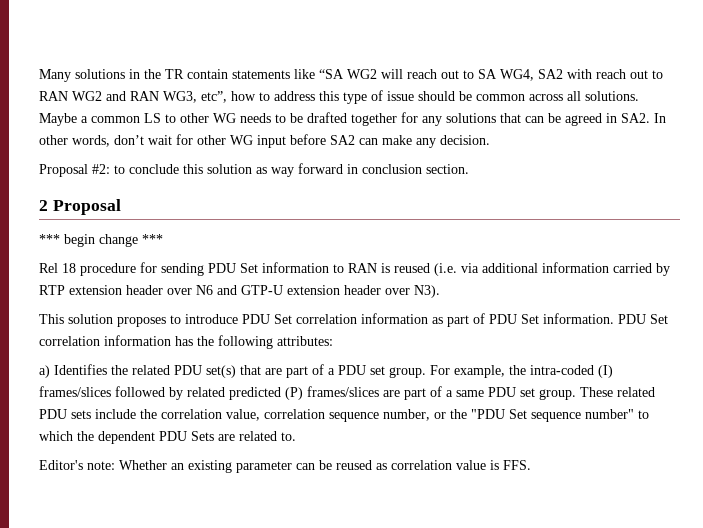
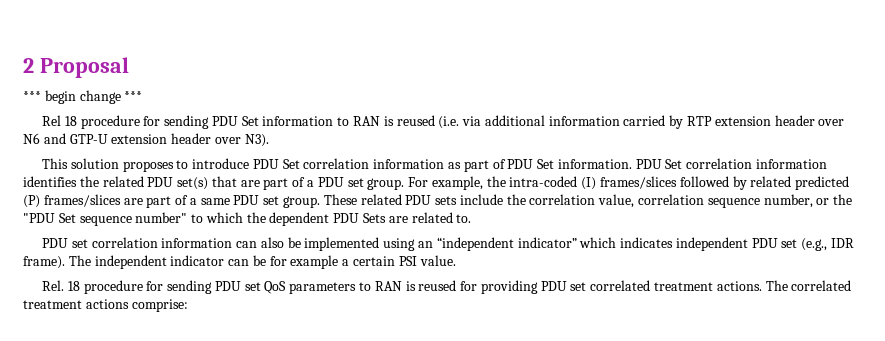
[39,69,663,82] [39,90,639,104] [39,112,666,126] [39,134,490,148] [39,163,469,177] Many solutions in the TR contain statements like “SA WG2 will reach out to SA WG4, SA2 with reach out to RAN WG2 and RAN WG3, etc”, how to address this type of issue should be common across all solutions. Maybe a common LS to other WG needs to be drafted together for any solutions that can be agreed in SA2. In other words, don’t wait for other WG input before SA2 can make any decision. // Proposal #2: to conclude this solution as way forward in conclusion section. // -> (23, 65) none
[175,335,333,349] [39,364,107,378] has the following attributes: // a) Identifies -> [23,176,77,187] identifies
[39,460,531,473] Editor's note: Whether an existing parameter can be reused as correlation value is FFS. -> [42,237,855,251] [23,255,456,269] [42,280,852,294] [23,299,188,312] PDU set correlation information can also be implemented using an “independent indicator” which indicates independent PDU set (e.g., IDR frame). The independent indicator can be for example a certain PSI value. // Rel. 18 procedure for sending PDU set QoS parameters to RAN is reused for providing PDU set correlated treatment actions. The correlated treatment actions comprise:

